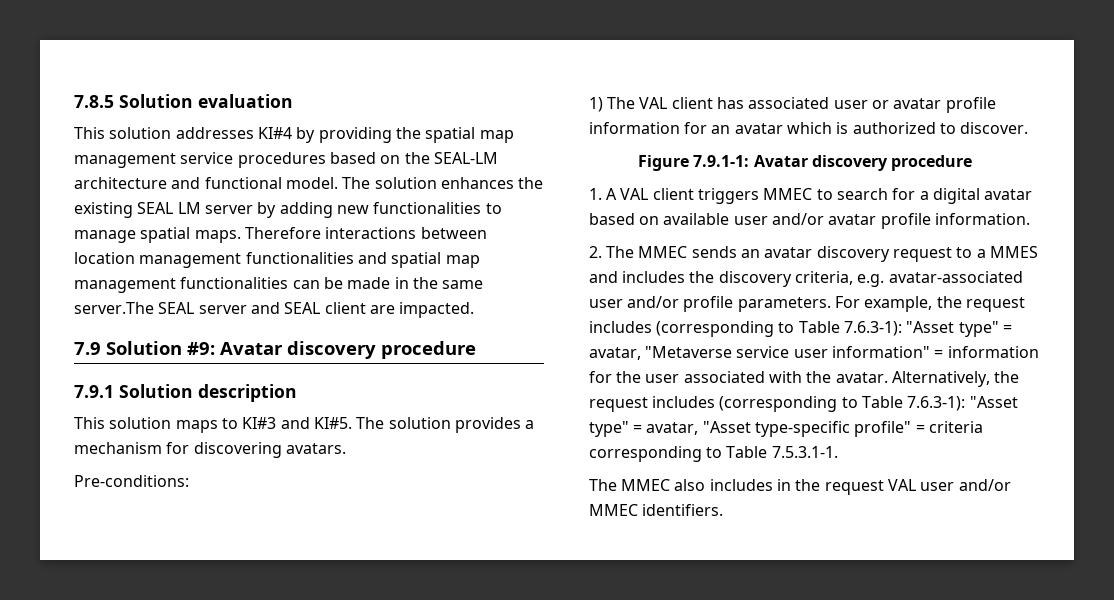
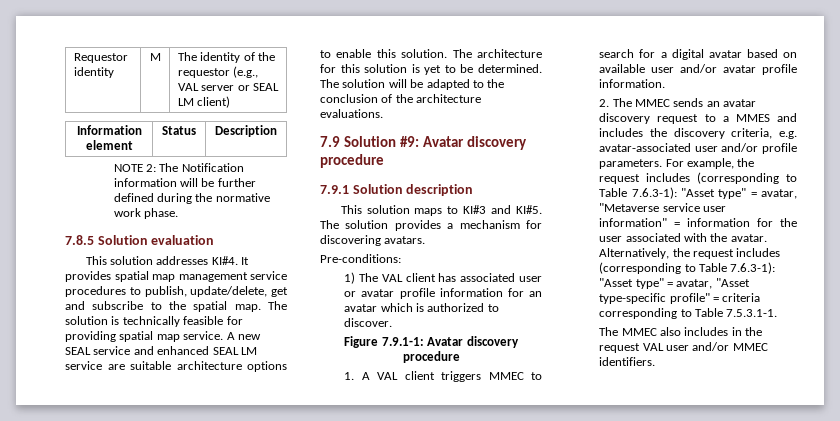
(74, 101) none -> [73,53,128,63] [73,67,114,78] [149,53,161,61] [177,52,275,63] [177,66,259,78] [177,83,279,91] [177,96,231,108] [76,125,142,135] [85,140,133,150] [162,126,196,135] [215,125,277,137] [113,163,244,172] [113,178,256,187] [113,193,270,204] [113,208,178,219] Requestor identity | M | The identity of the requestor (e.g., VAL server or SEAL LM client) // Information element | Status | Description // NOTE 2: The Notification information will be further defined during the normative work phase. //
[257,127,421,143] KI#4 by providing the -> [211,256,250,265] [65,271,111,282] KI#4. It provides
[329,152,498,164] [74,177,544,189] [74,202,502,218] [74,227,487,243] [74,252,480,268] [74,277,484,293] [74,302,475,318] based on the SEAL-LM architecture and functional model. The solution enhances the existing SEAL LM server by adding new functionalities to manage spatial maps. Therefore interactions between location management functionalities and spatial map management functionalities can be made in the same server.The SEAL server and SEAL client are impacted. -> [129,286,288,297] [65,301,287,312] [65,316,243,327] [65,331,261,342] [65,346,257,355] [65,361,287,372] [320,49,542,58] [320,64,542,75] [320,79,505,90] [320,94,482,103] [320,109,383,118] to publish, update/delete, get and subscribe to the spatial map. The solution is technically feasible for providing spatial map service. A new SEAL service and enhanced SEAL LM service are suitable architecture options to enable this solution. The architecture for this solution is yet to be determined. The solution will be adapted to the conclusion of the architecture evaluations.

